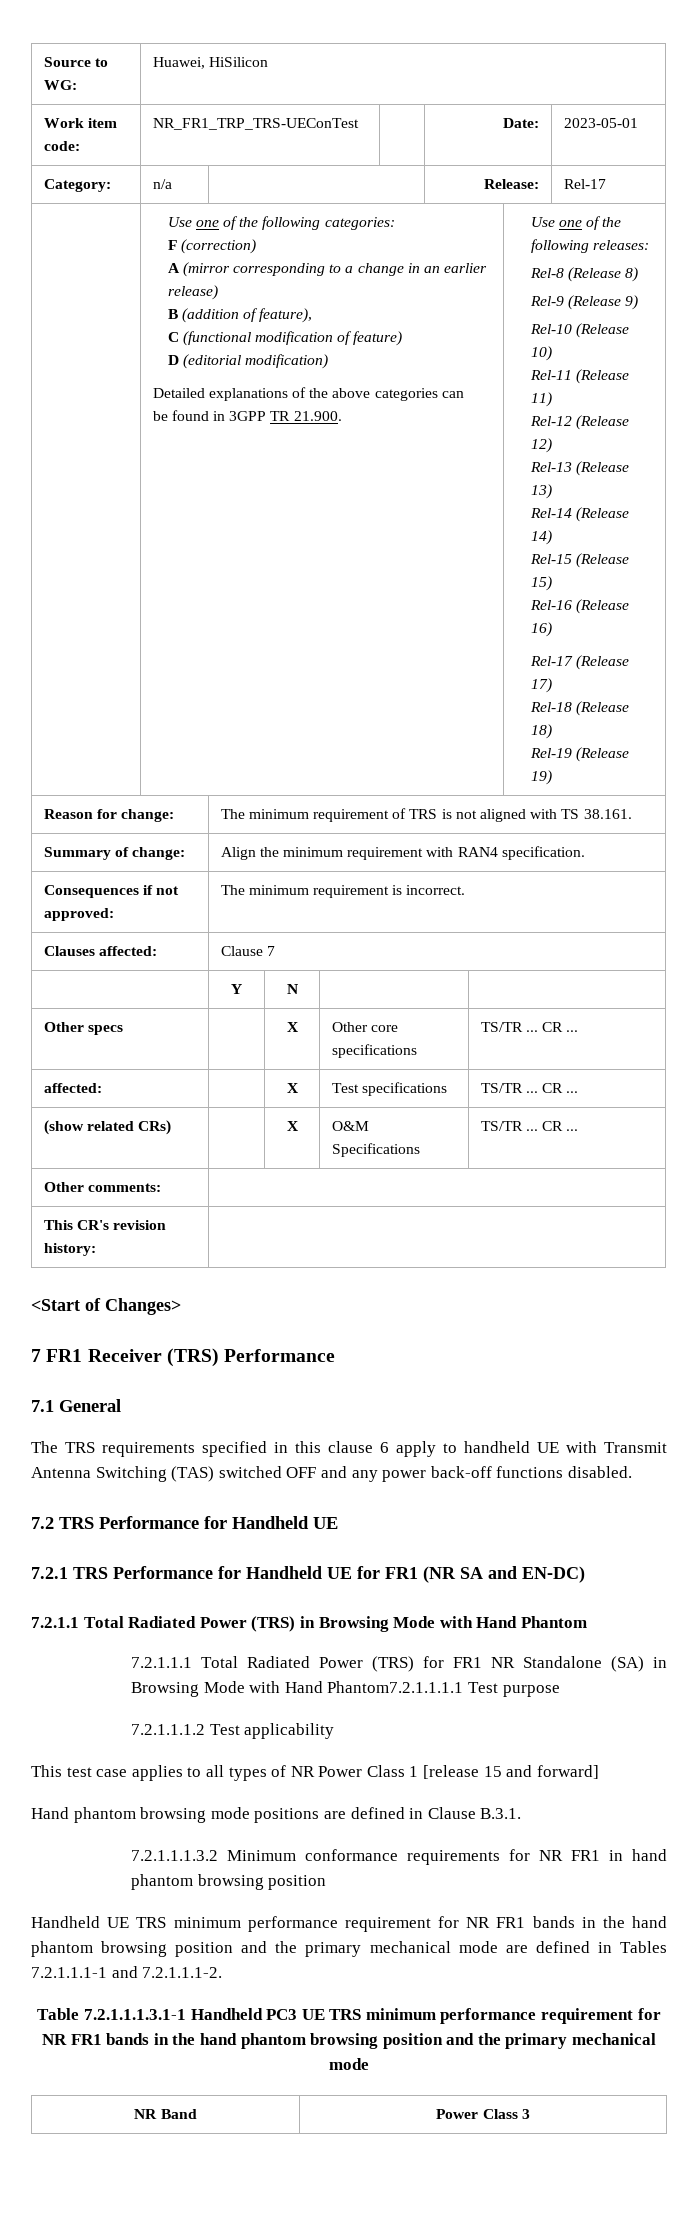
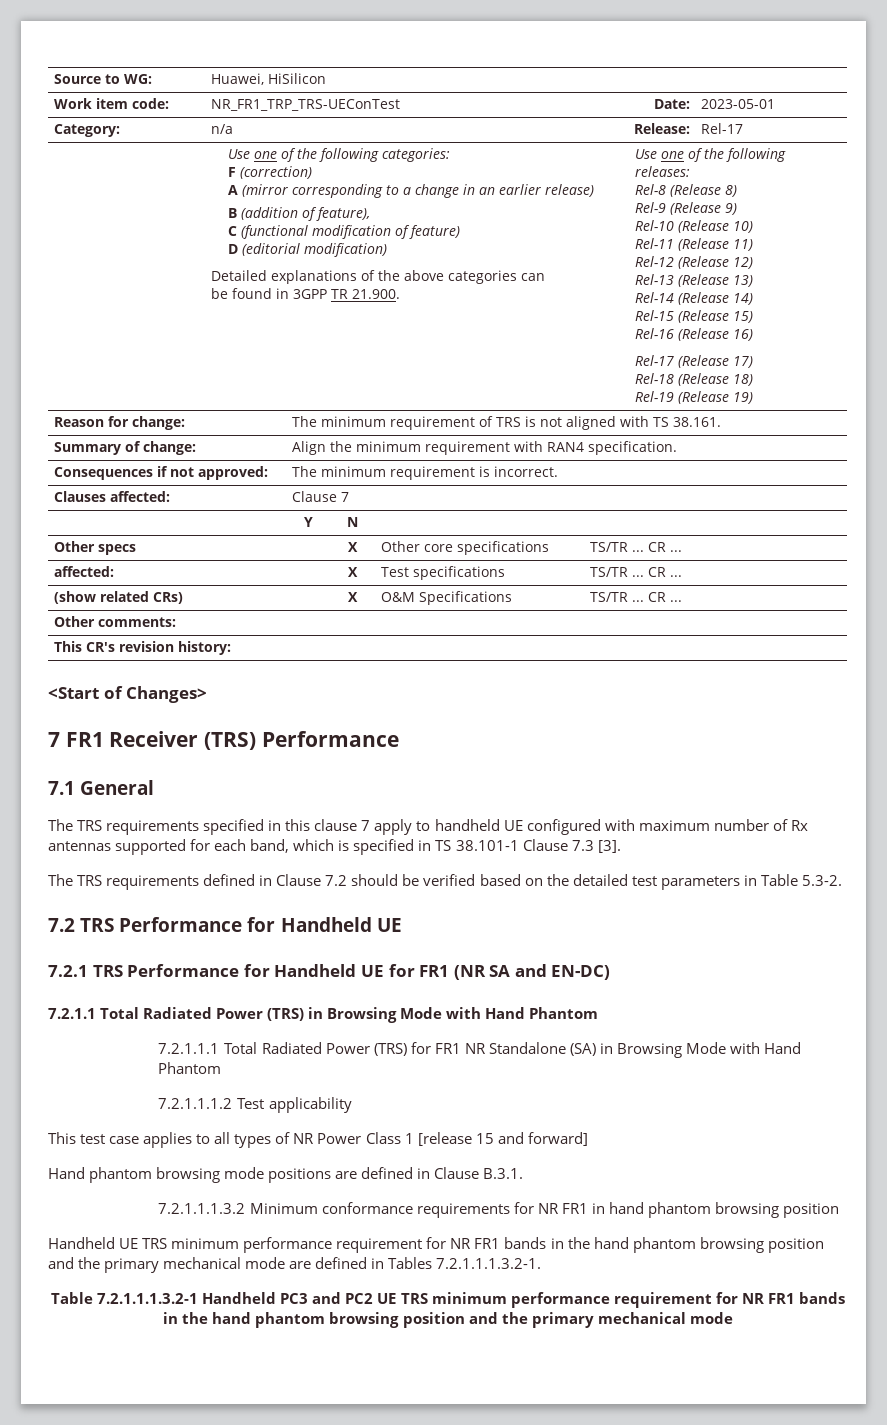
[380,1442,389,1453] 6 -> [361,820,371,831] 7
[566,1441,667,1453] [31,1466,632,1482] with Transmit Antenna Switching (TAS) switched OFF and any power back-off functions disabled. -> [526,819,808,835] [48,839,621,855] [48,874,842,890] configured with maximum number of Rx antennas supported for each band, which is specified in TS 38.101-1 Clause 7.3 [3]. // The TRS requirements defined in Clause 7.2 should be verified based on the detailed test parameters in Table 5.3-2.
[327,1681,560,1697] Phantom7.2.1.1.1.1 Test purpose -> [158,1062,222,1074] Phantom
[31,1966,223,1978] [37,2008,186,2020] 7.2.1.1.1-1 and 7.2.1.1.1-2. // Table 7.2.1.1.1.3.1-1 -> [436,1258,542,1269] [51,1292,199,1304] 7.2.1.1.1.3.2-1. // Table 7.2.1.1.1.3.2-1
(298, 2014) none -> [312,1292,374,1304] and PC2
[134,2109,197,2119] [436,2109,530,2119] // NR Band | Power Class 3 -> (733, 1318) none

